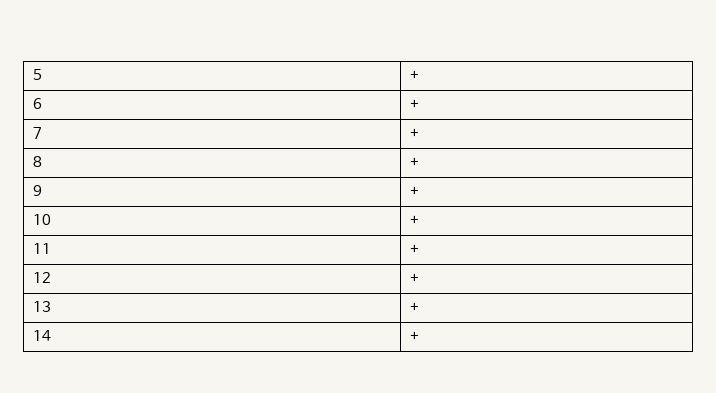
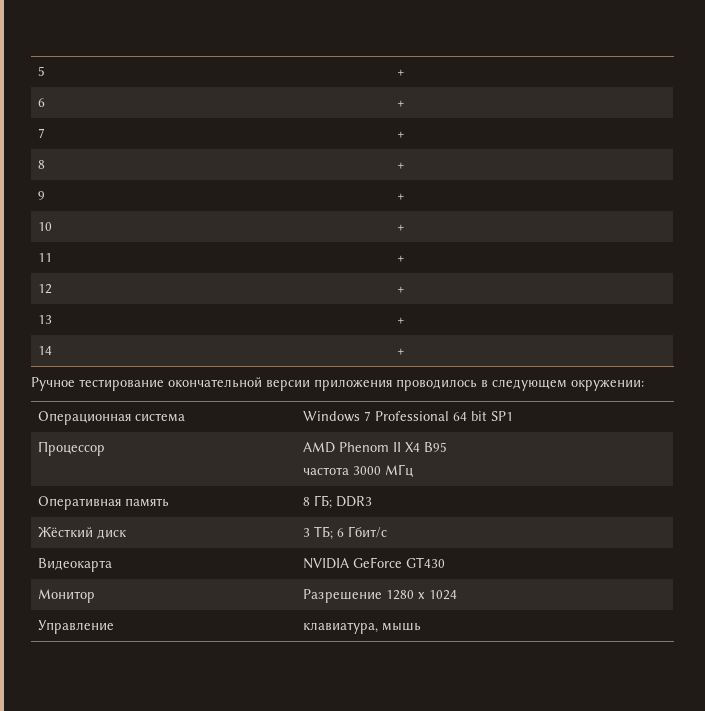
(420, 336) none -> [31,377,644,391] [37,411,185,425] [302,411,513,422] [37,441,105,456] [302,442,447,453] [302,464,413,477] [37,496,169,510] [302,495,372,509] [37,526,126,539] [302,526,387,540] [37,558,112,572] [302,557,445,569] [37,589,95,603] [302,589,457,603] [37,620,114,634] [302,622,421,634] // Ручное тестирование окончательной версии приложения проводилось в следующем окружении: // Операционная система | Windows 7 Professional 64 bit SP1 // Процессор | AMD Phenom II X4 B95 // частота 3000 МГц // Оперативная память | 8 ГБ; DDR3 // Жёсткий диск | 3 ТБ; 6 Гбит/с // Видеокарта | NVIDIA GeForce GT430 // Монитор | Разрешение 1280 x 1024 // Управление | клавиатура, мышь

